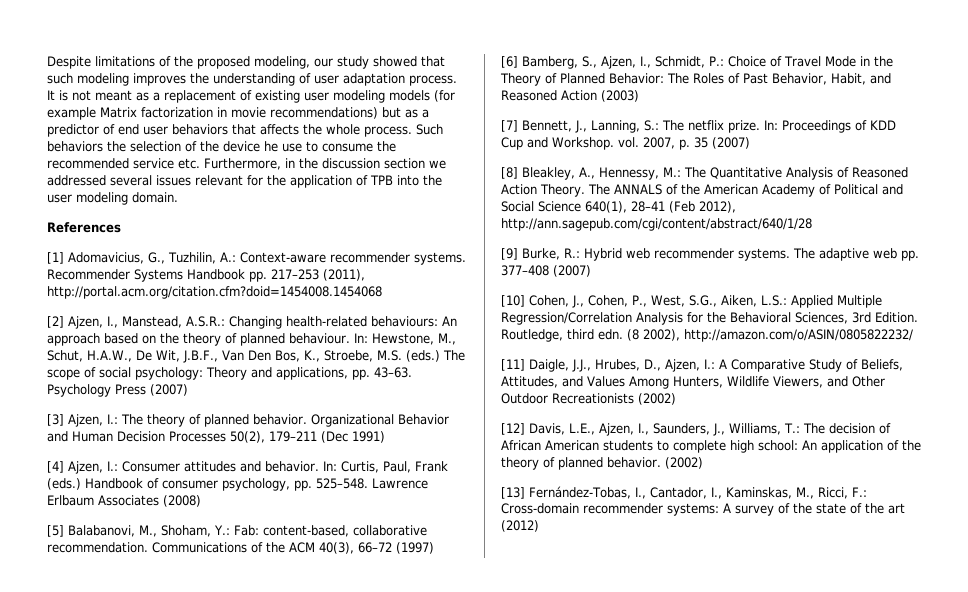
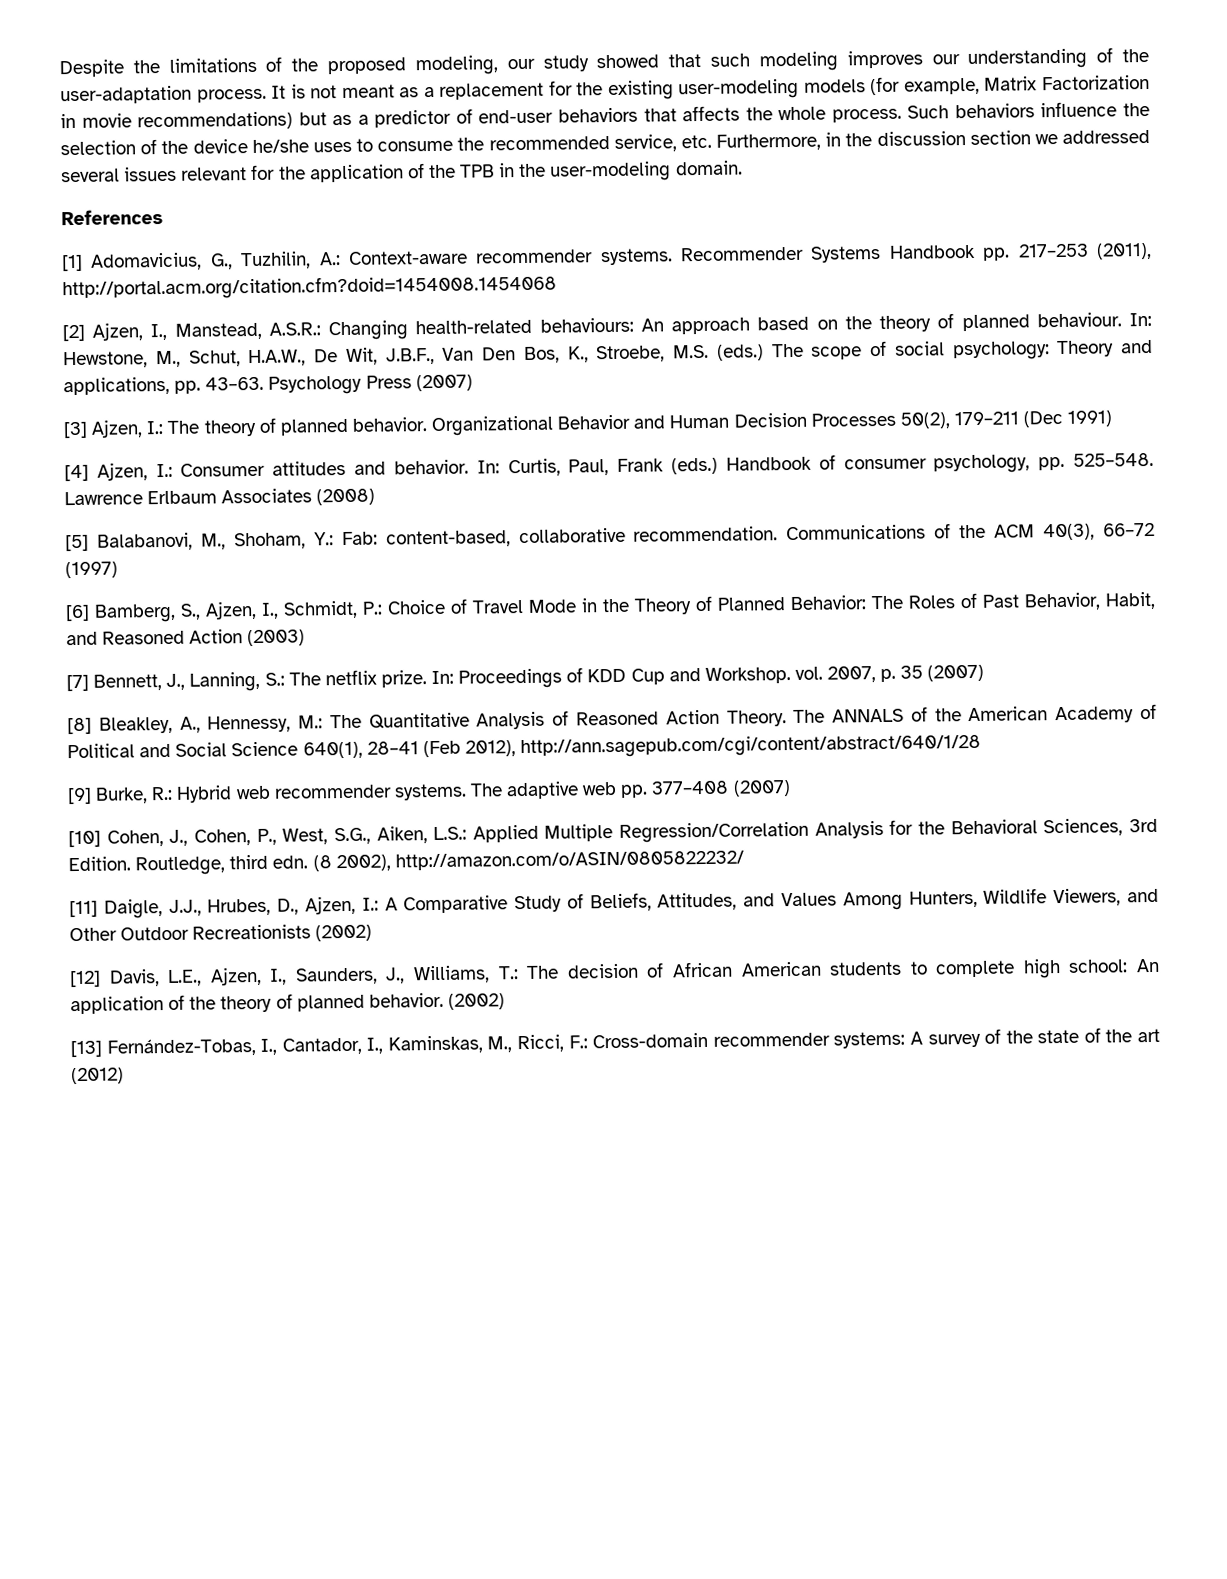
(91, 62) none -> [132,60,160,74] the
[190,73,209,84] the -> [931,54,960,65] our
[314,73,405,86] user adaptation -> [1122,48,1149,63] [60,85,192,105] the user-adaptation
[240,90,455,103] [47,107,213,120] of existing user modeling models (for example Matrix factorization -> [548,74,1150,101] for the existing user-modeling models (for example, Matrix Factorization
[118,124,168,135] end user -> [478,109,554,124] end-user
(103, 146) none -> [1040,101,1118,118] influence
[264,141,302,152] he use -> [251,139,352,153] he/she uses
[133,158,174,169] service -> [613,134,677,152] service,
[370,175,442,186] [47,192,128,205] TPB into the user modeling -> [428,161,672,182] the TPB in the user-modeling

